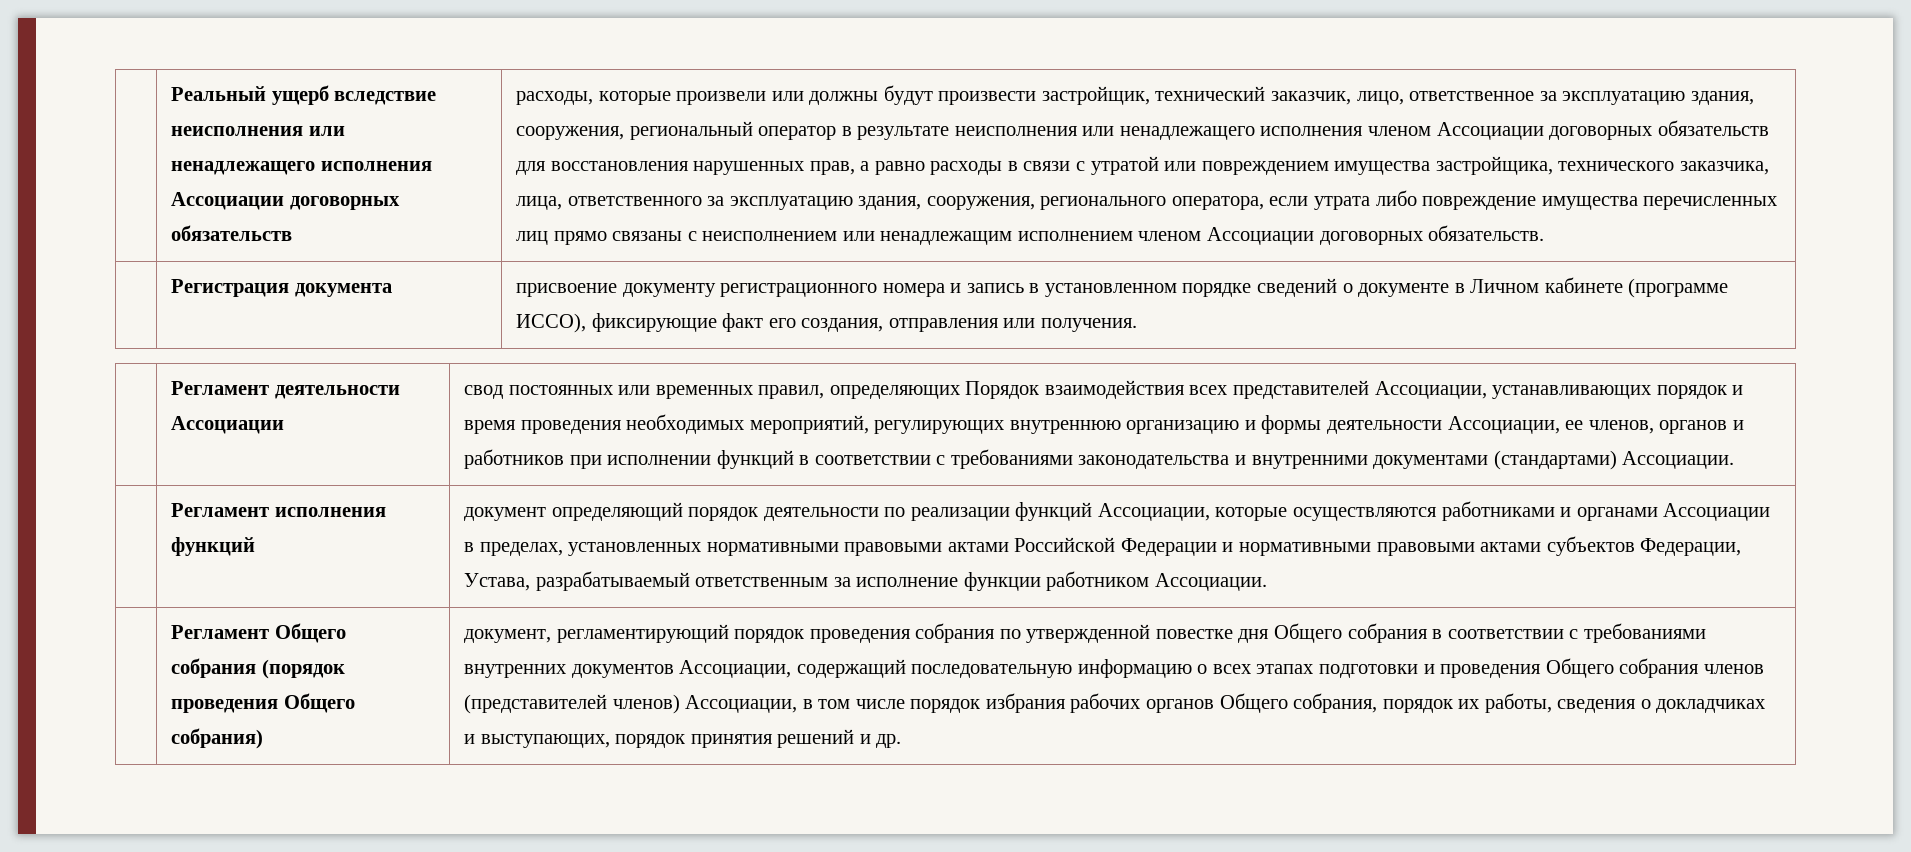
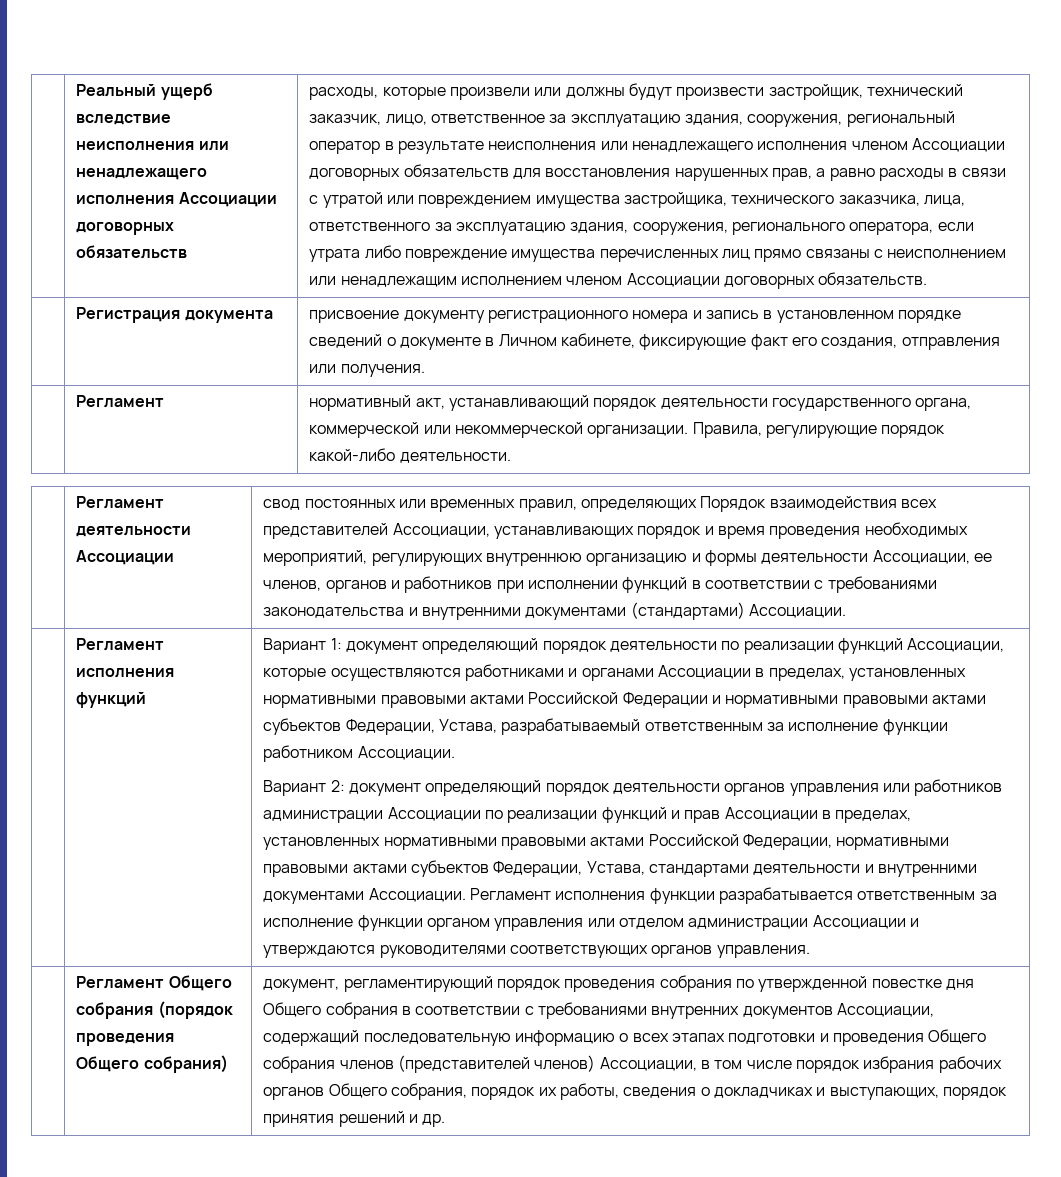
[1544,277,1729,298] [516,313,587,333] кабинете (программе ИССО), -> [561,333,636,348] кабинете,
(1137, 325) none -> [76,395,165,408] [309,395,972,411] [309,422,946,438] [309,448,511,463] // | Регламент | нормативный акт, устанавливающий порядок деятельности государственного органа, коммерческой или некоммерческой организации. Правила, регулирующие порядок какой-либо деятельности.
(256, 546) none -> [263,638,342,654] Вариант 1:
(1267, 582) none -> [263,779,1003,796] [263,807,912,823] [263,834,950,850] [263,860,978,877] [263,887,997,904] [263,915,920,931] [263,945,810,958] // Вариант 2: документ определяющий порядок деятельности органов управления или работников администрации Ассоциации по реализации функций и прав Ассоциации в пределах, установленных нормативными правовыми актами Российской Федерации, нормативными правовыми актами субъектов Федерации, Устава, стандартами деятельности и внутренними документами Ассоциации. Регламент исполнения функции разрабатывается ответственным за исполнение функции органом управления или отделом администрации Ассоциации и утверждаются руководителями соответствующих органов управления.

